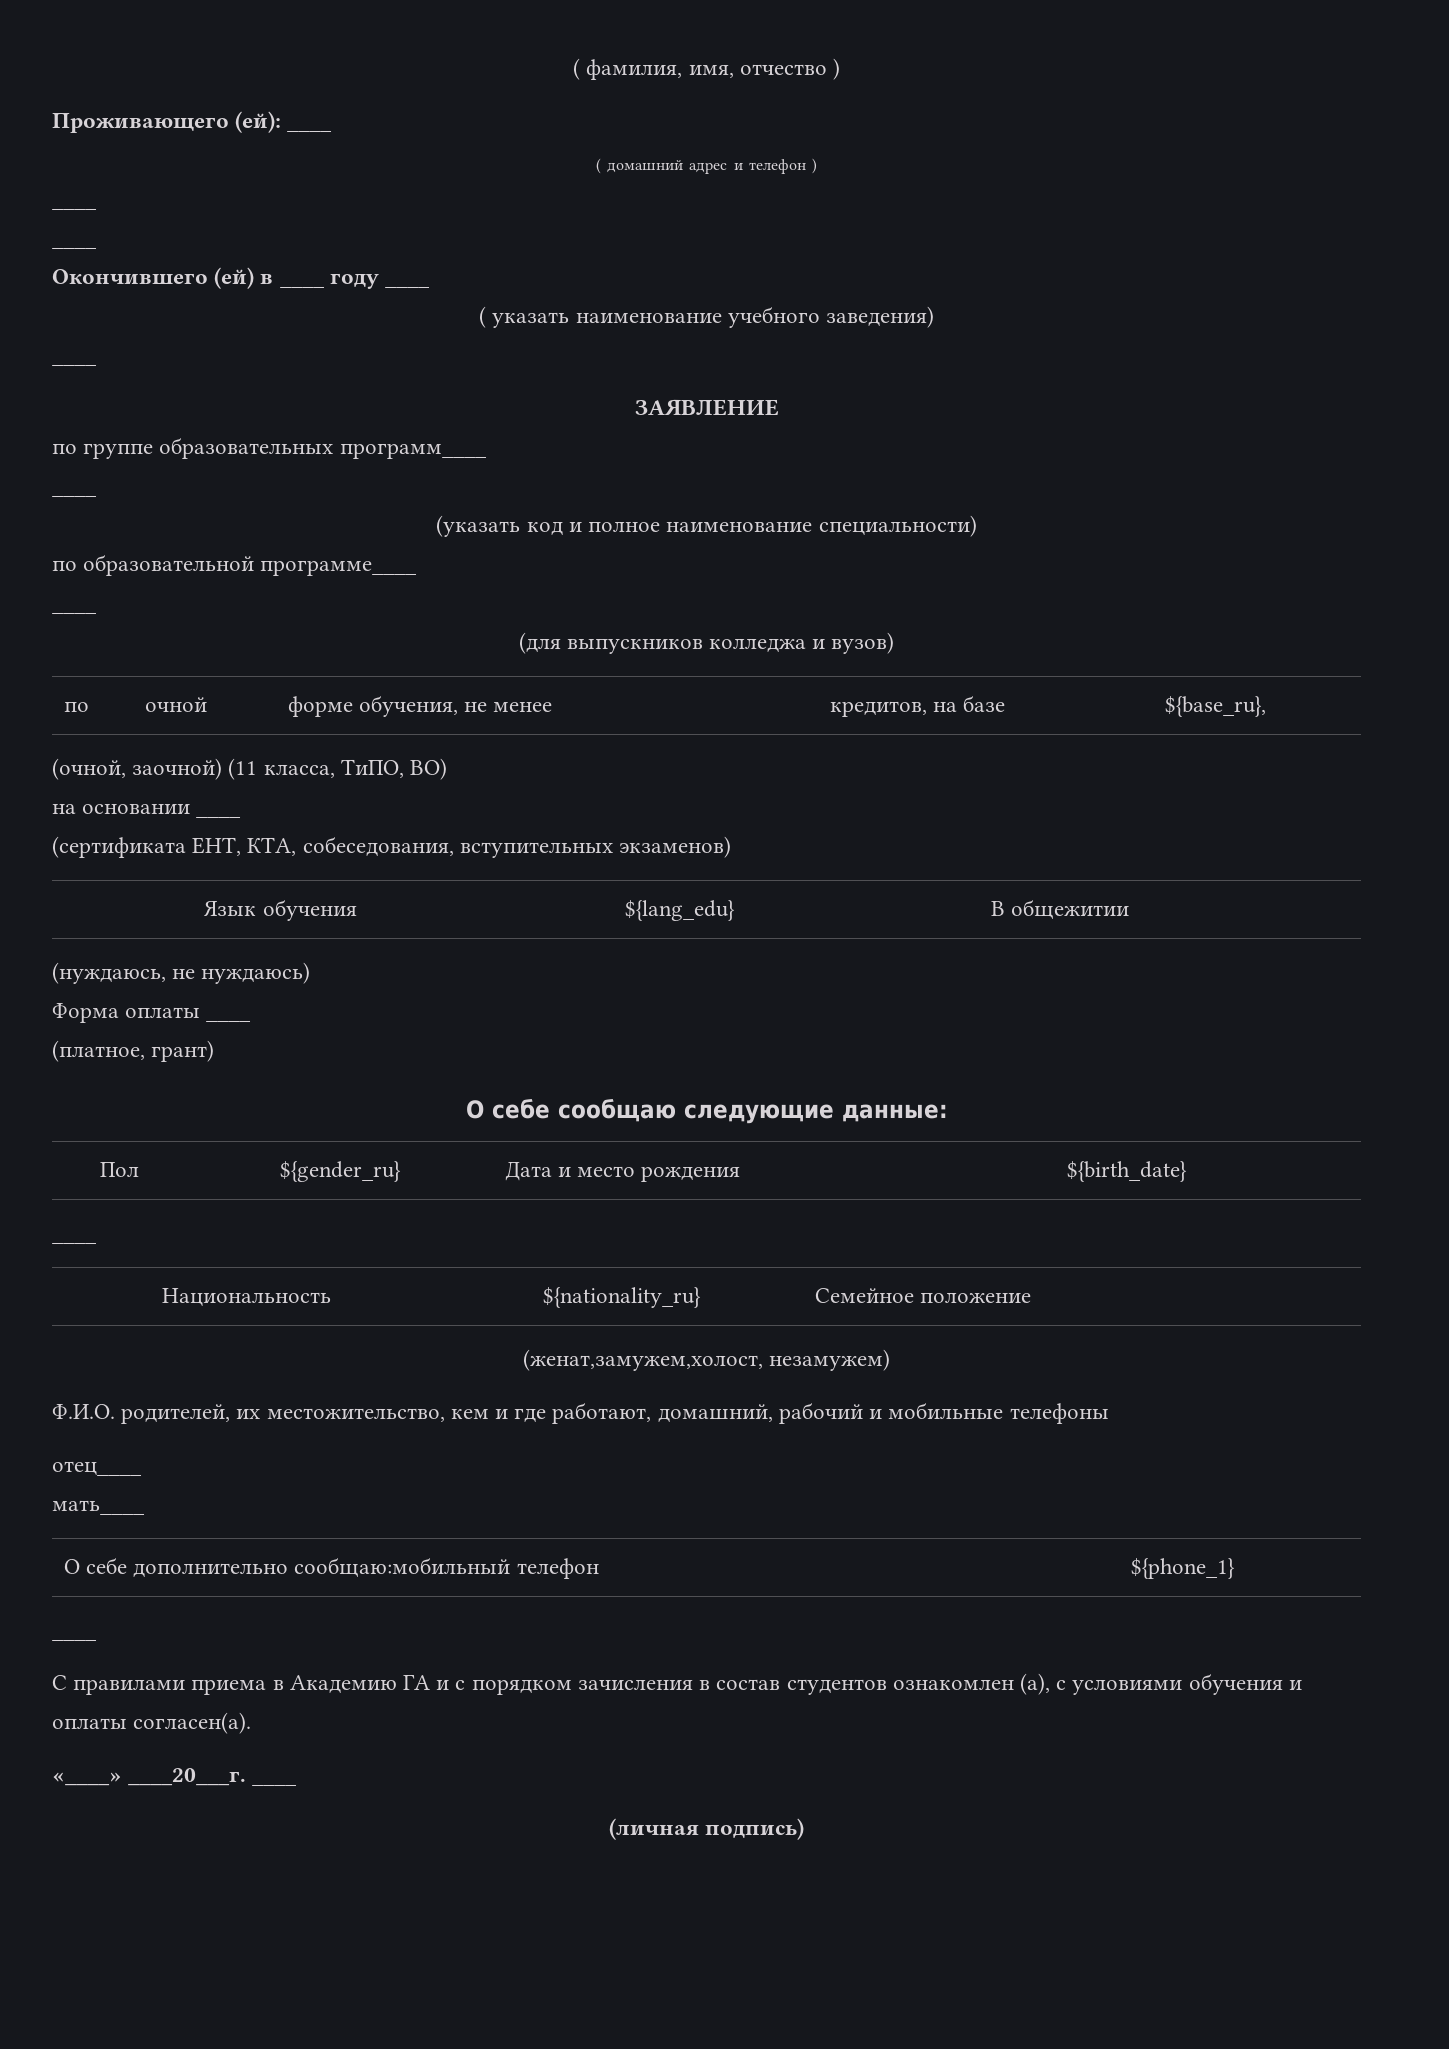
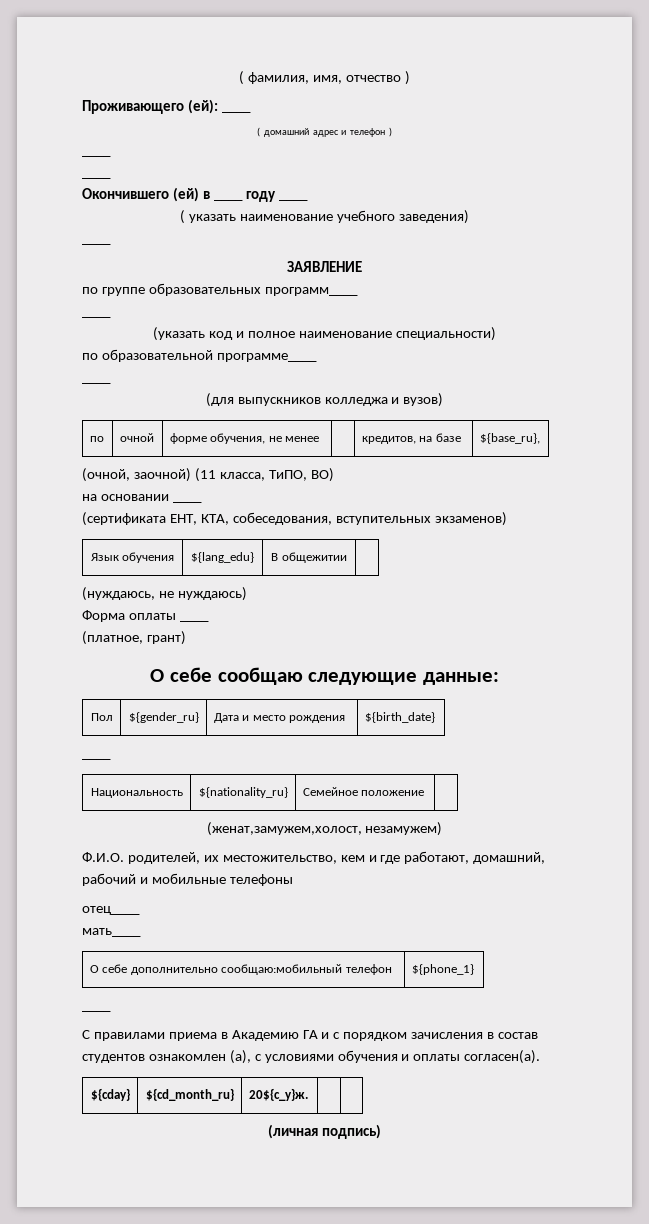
[52,1768,298,1786] // «____» ____20___г. ____ -> [91,1088,131,1101] [145,1088,234,1101] [248,1088,308,1101] // ${cday} | ${cd_month_ru} | 20${c_y}ж. | |

